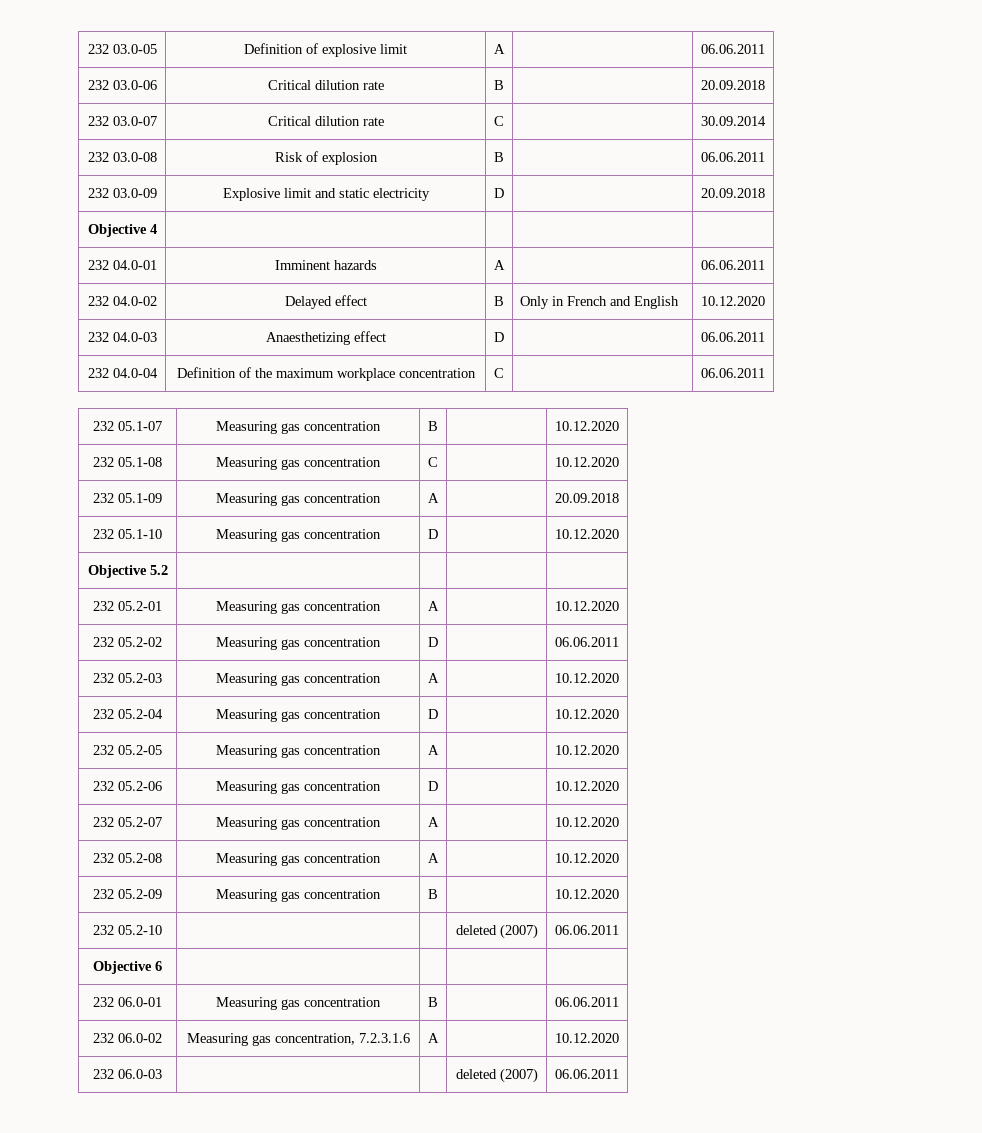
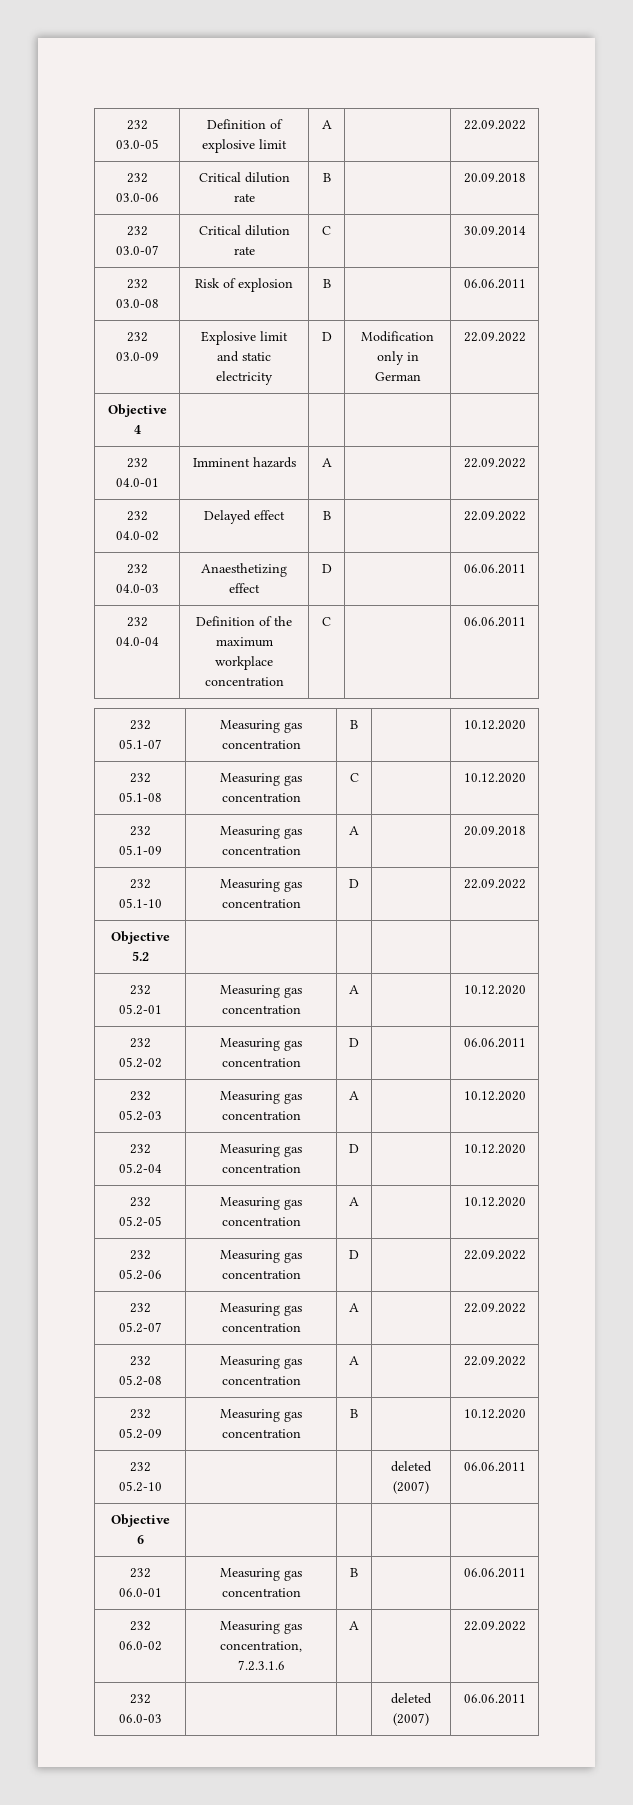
[701,44,765,54] 06.06.2011 -> [463,120,526,130] 22.09.2022
[701,188,765,198] | 20.09.2018 -> [361,331,434,342] [376,351,419,365] [374,372,421,381] [463,332,526,342] Modification only in German | 22.09.2022
[701,260,765,270] 06.06.2011 -> [463,458,526,468] 22.09.2022
[520,296,680,309] [701,296,765,306] Only in French and English | 10.12.2020 -> [463,511,526,521] | 22.09.2022
[555,529,619,539] 10.12.2020 -> [463,879,526,889] 22.09.2022
[555,781,619,791] 10.12.2020 -> [463,1250,526,1260] 22.09.2022
[555,817,619,827] 10.12.2020 -> [463,1303,526,1313] 22.09.2022
[555,853,619,863] 10.12.2020 -> [463,1356,526,1366] 22.09.2022
[555,1033,619,1043] 10.12.2020 -> [463,1621,526,1631] 22.09.2022

